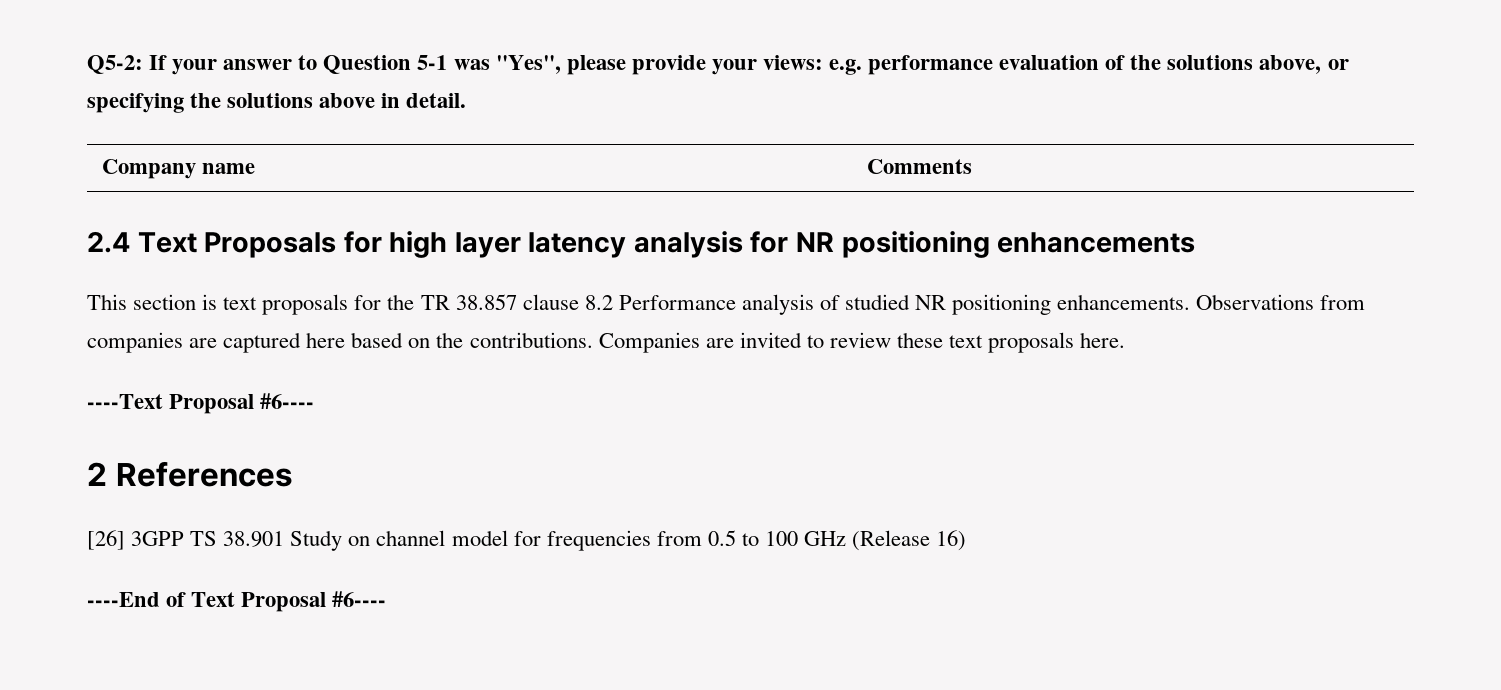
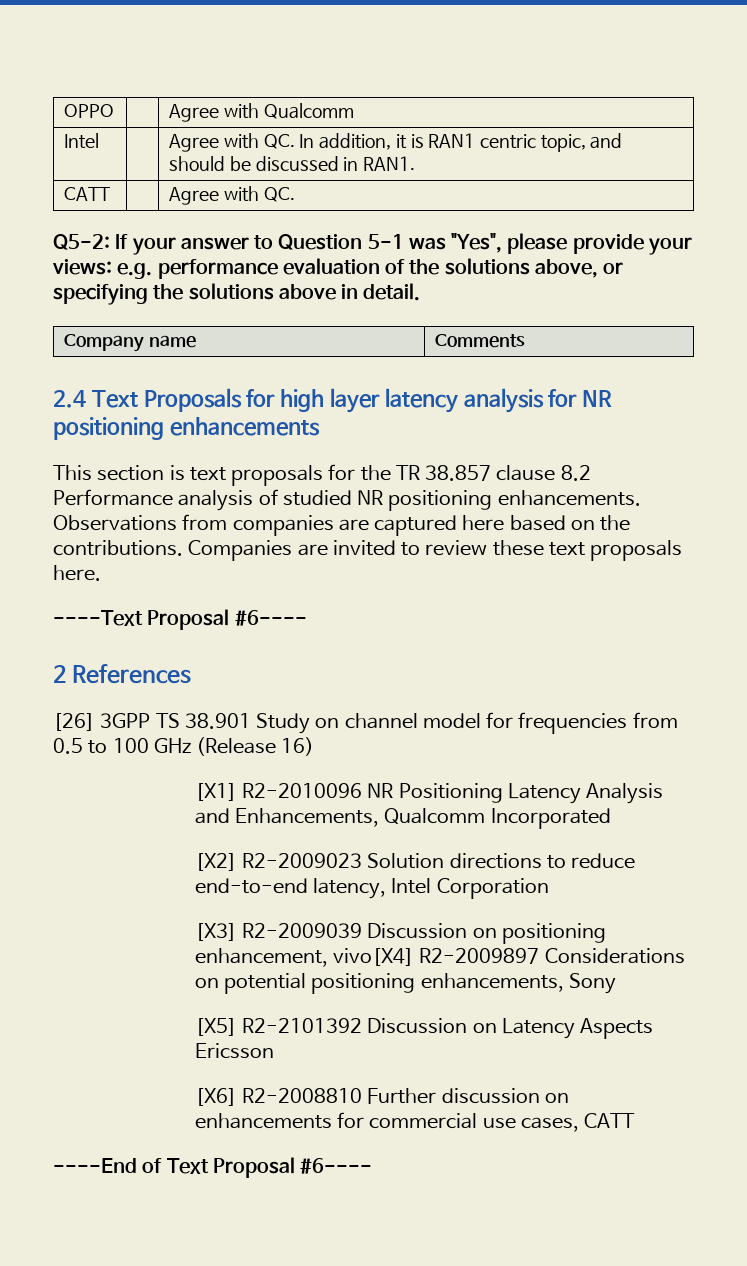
(87, 64) none -> [64,104,115,118] [169,103,354,122] [64,133,100,149] [169,133,623,152] [169,156,416,171] [64,187,111,201] [169,186,295,205] OPPO | | Agree with Qualcomm // Intel | | Agree with QC. In addition, it is RAN1 centric topic, and should be discussed in RAN1. // CATT | | Agree with QC. //
(967, 540) none -> [194,783,664,804] [194,808,611,829] [194,853,636,871] [194,878,549,899] [194,923,607,944] [194,948,685,967] [194,973,617,994] [194,1018,654,1039] [194,1043,274,1059] [194,1088,570,1106] [194,1112,636,1132] // [X1] R2-2010096 NR Positioning Latency Analysis and Enhancements, Qualcomm Incorporated // [X2] R2-2009023 Solution directions to reduce end-to-end latency, Intel Corporation // [X3] R2-2009039 Discussion on positioning enhancement, vivo[X4] R2-2009897 Considerations on potential positioning enhancements, Sony // [X5] R2-2101392 Discussion on Latency Aspects Ericsson // [X6] R2-2008810 Further discussion on enhancements for commercial use cases, CATT

